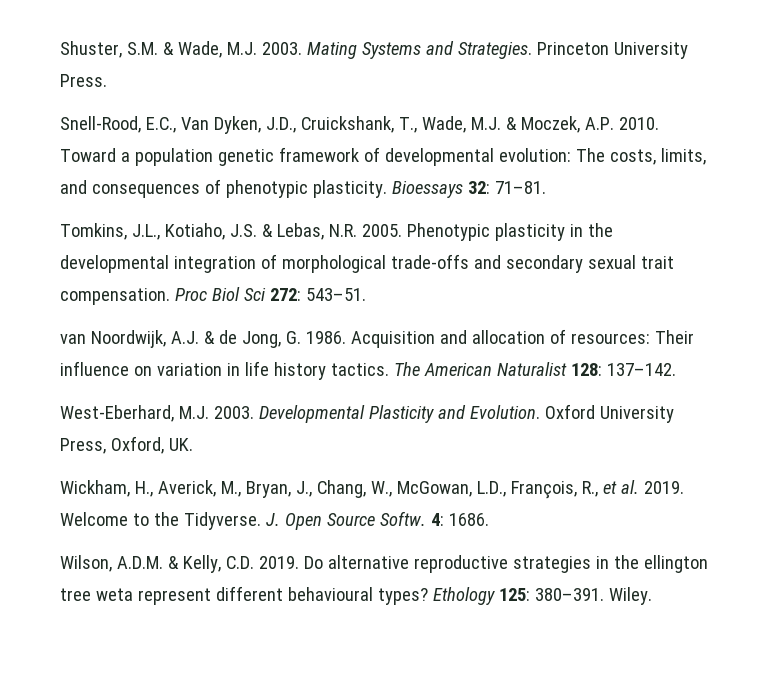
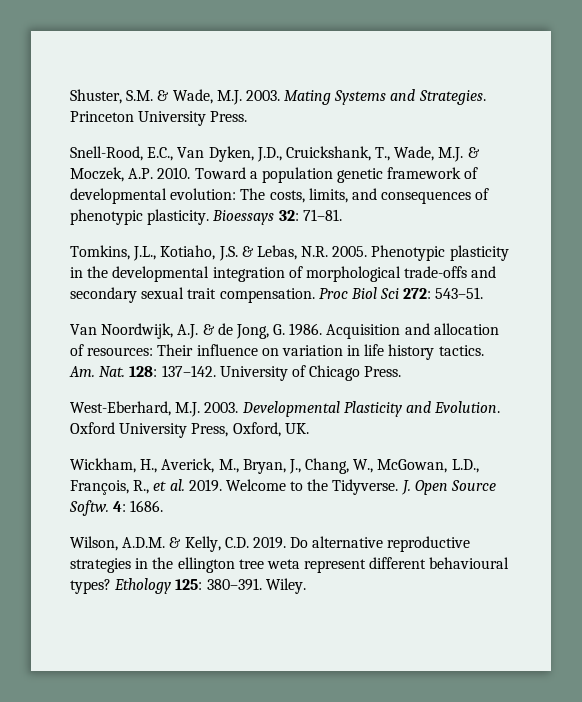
[60,334,86,344] van -> [70,324,97,335] Van
[393,362,567,376] The American Naturalist -> [69,366,126,377] Am. Nat.
(676, 369) none -> [219,365,402,381] University of Chicago Press.

